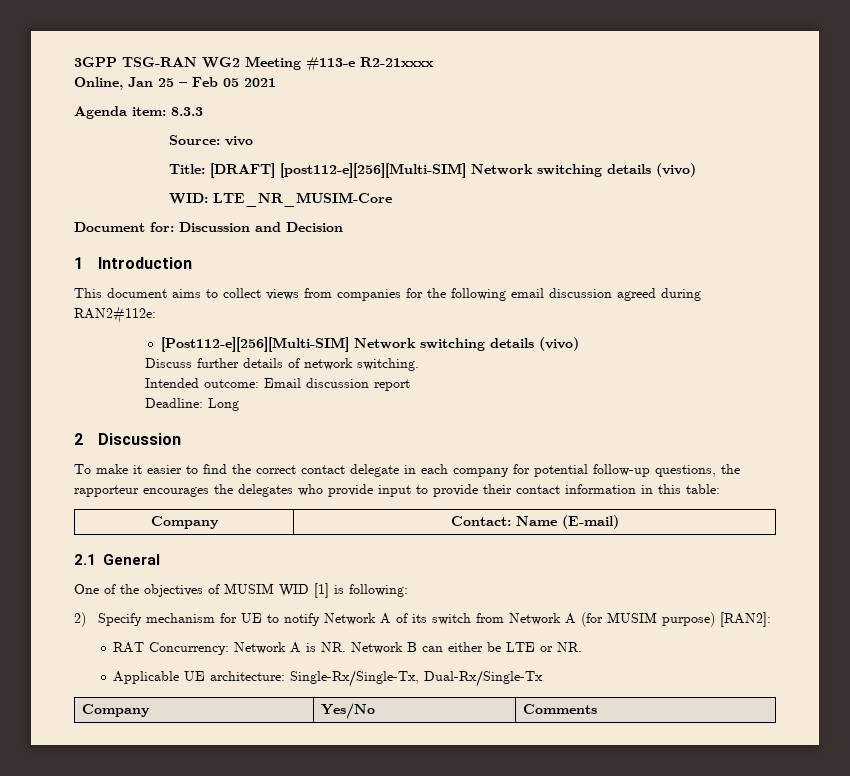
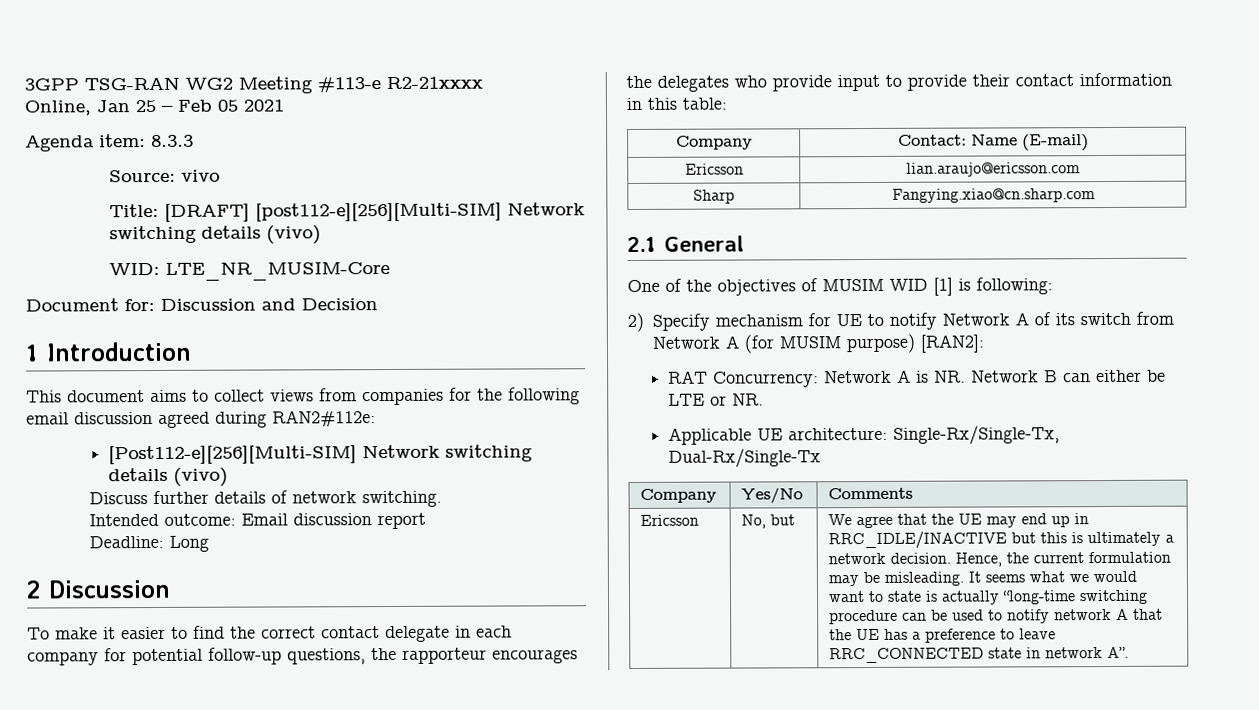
(619, 522) none -> [684,163,744,175] [906,162,1081,177] [693,189,735,204] [891,188,1096,203] // Ericsson | lian.araujo@ericsson.com // Sharp | Fangying.xiao@cn.sharp.com
(598, 709) none -> [640,514,700,526] [741,514,796,529] [828,513,1090,529] [828,531,1175,550] [828,551,1172,567] [828,570,1138,587] [828,589,1149,605] [829,608,1164,625] [829,628,1057,643] [829,646,1130,664] // Ericsson | No, but | We agree that the UE may end up in RRC_IDLE/INACTIVE but this is ultimately a network decision. Hence, the current formulation may be misleading. It seems what we would want to state is actually “long-time switching procedure can be used to notify network A that the UE has a preference to leave RRC_CONNECTED state in network A”.

